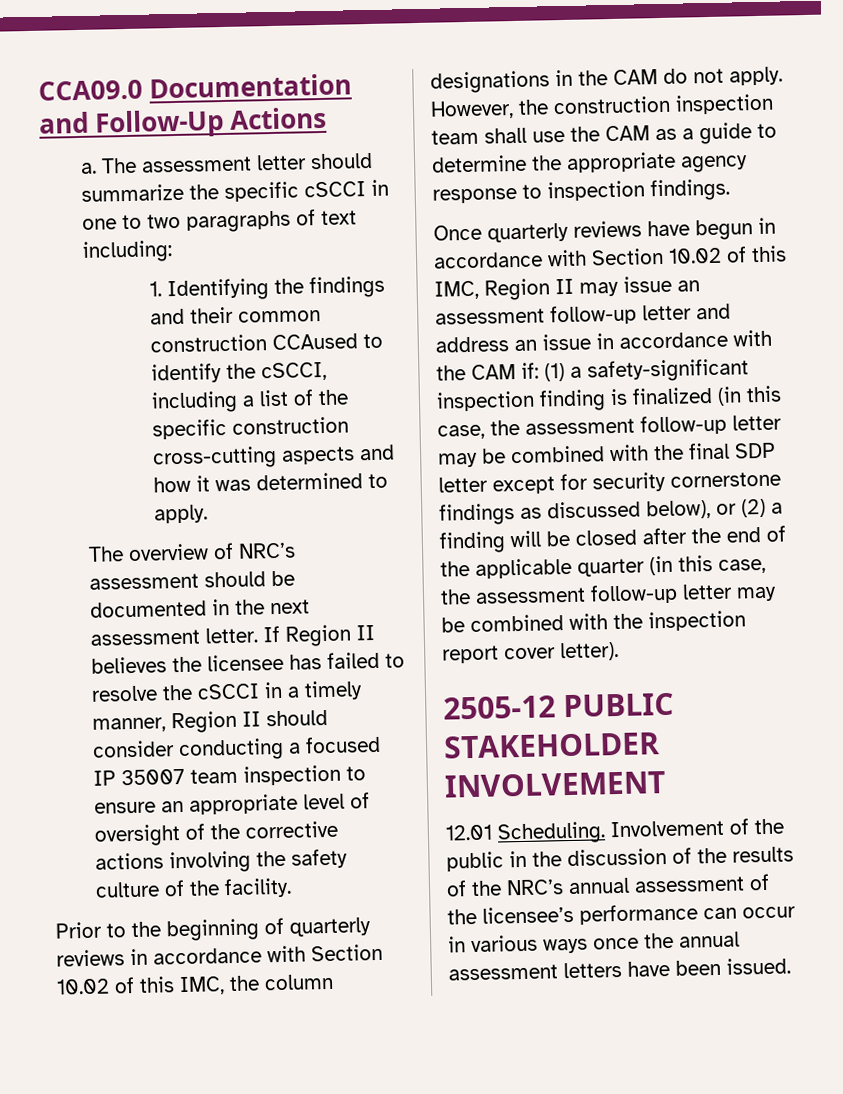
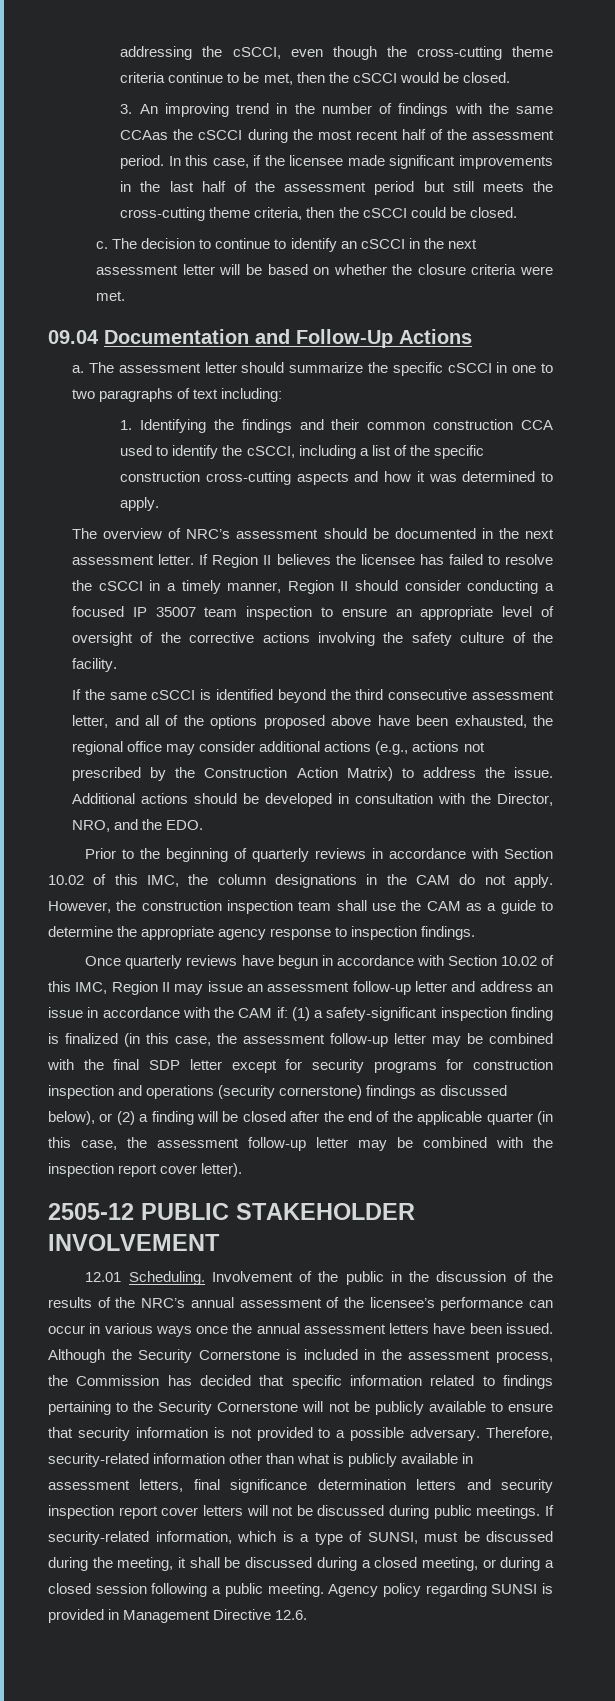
[38,79,143,101] CCA09.0 -> [120,46,554,60] [120,72,510,85] [120,103,554,117] [120,129,555,143] [120,155,553,169] [120,181,553,195] [120,207,517,221] [96,238,477,252] [96,264,554,275] [96,291,126,301] [48,330,99,344] addressing the cSCCI, even though the cross-cutting theme criteria continue to be met, then the cSCCI would be closed. // 3. An improving trend in the number of findings with the same CCAas the cSCCI during the most recent half of the assessment period. In this case, if the licensee made significant improvements in the last half of the assessment period but still meets the cross-cutting theme criteria, then the cSCCI could be closed. // c. The decision to continue to identify an cSCCI in the next assessment letter will be based on whether the closure criteria were met. // 09.04
[271,333,358,351] CCAused -> [521,420,554,430] [120,445,153,456] CCA used
(292, 888) none -> [72,689,554,703] [72,715,553,729] [72,741,485,755] [72,767,553,781] [72,793,553,807] [72,819,204,832] // If the same cSCCI is identified beyond the third consecutive assessment letter, and all of the options proposed above have been exhausted, the regional office may consider additional actions (e.g., actions not prescribed by the Construction Action Matrix) to address the issue. Additional actions should be developed in consultation with the Director, NRO, and the EDO.
[670,471,781,488] cornerstone -> [373,1059,553,1073] [48,1085,363,1099] programs for construction inspection and operations (security cornerstone)
(791, 966) none -> [48,1349,553,1363] [48,1375,553,1389] [48,1401,553,1415] [48,1427,553,1441] [48,1453,474,1467] [48,1479,554,1493] [48,1505,554,1519] [48,1531,553,1545] [48,1557,554,1571] [48,1583,553,1597] [48,1609,308,1623] Although the Security Cornerstone is included in the assessment process, the Commission has decided that specific information related to findings pertaining to the Security Cornerstone will not be publicly available to ensure that security information is not provided to a possible adversary. Therefore, security-related information other than what is publicly available in assessment letters, final significance determination letters and security inspection report cover letters will not be discussed during public meetings. If security-related information, which is a type of SUNSI, must be discussed during the meeting, it shall be discussed during a closed meeting, or during a closed session following a public meeting. Agency policy regarding SUNSI is provided in Management Directive 12.6.

